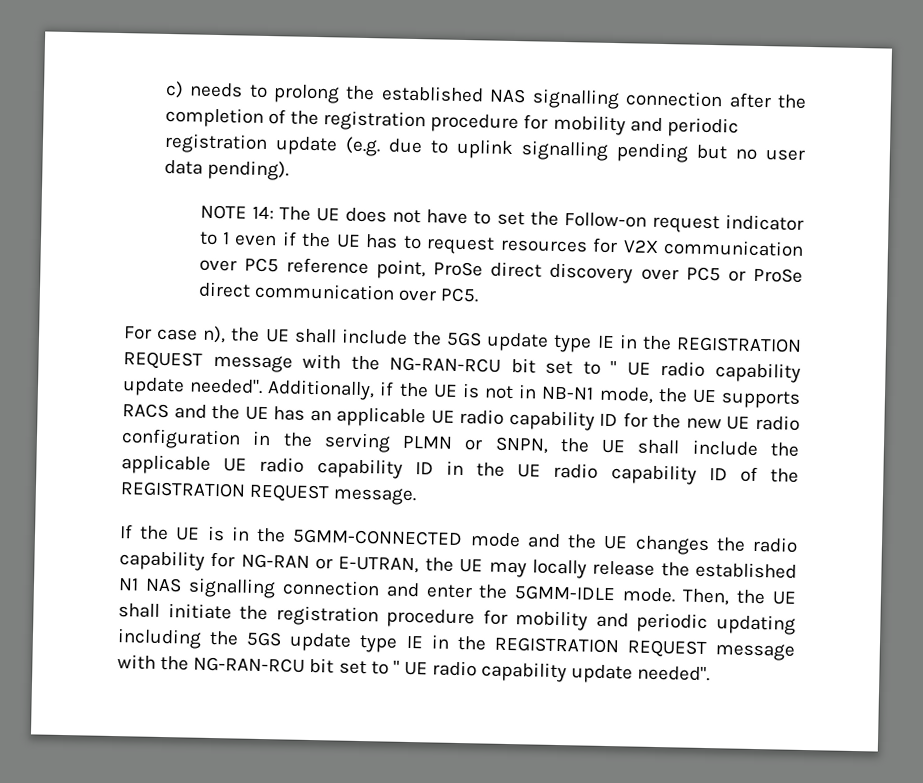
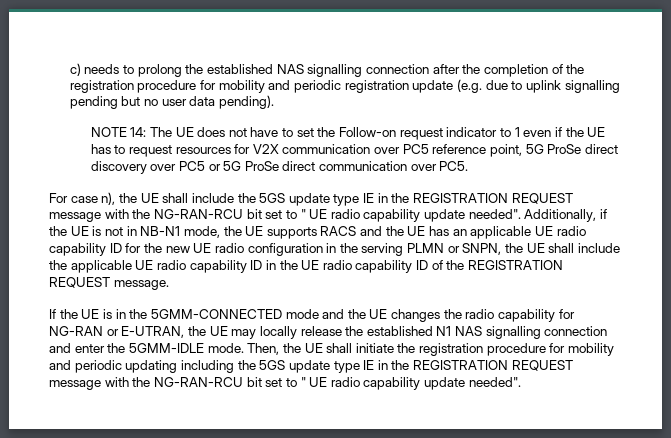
(426, 269) none -> [525,144,544,154] 5G
(746, 276) none -> [223,161,242,171] 5G

